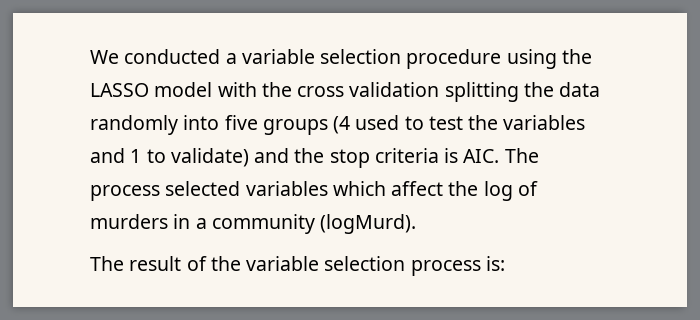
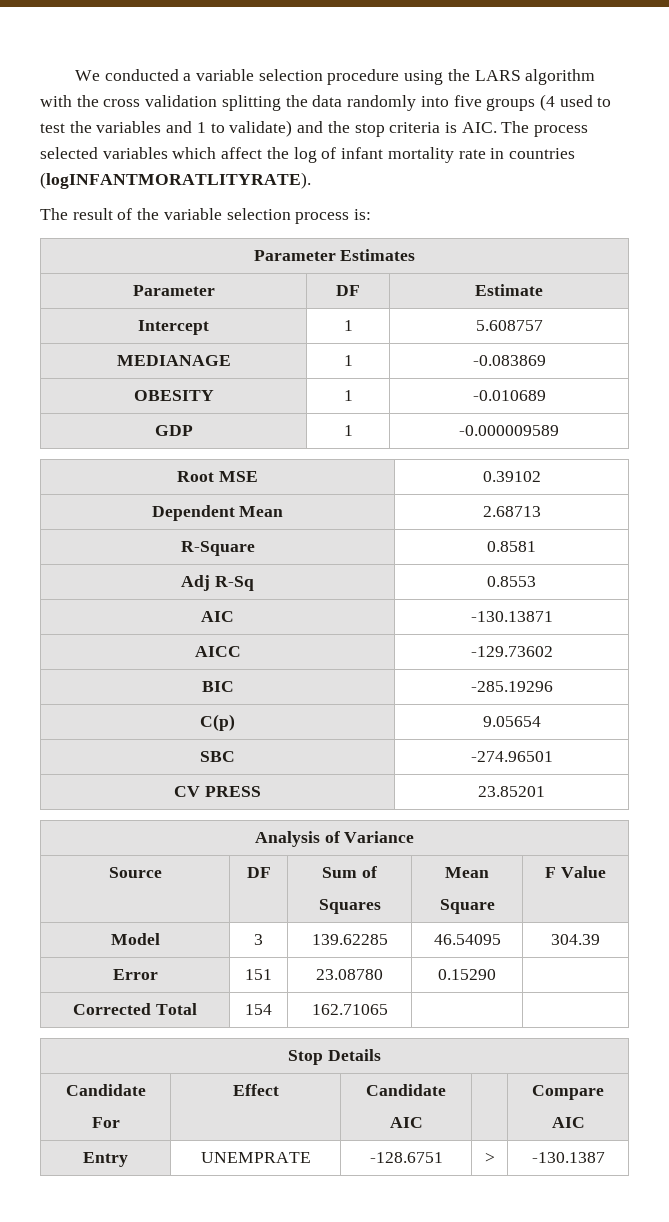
[90,82,213,97] LASSO model -> [474,69,596,85] LARS algorithm
[90,214,417,234] murders in a community (logMurd). -> [341,147,575,163] [40,172,311,189] infant mortality rate in countries (logINFANTMORATLITYRATE).
(505, 263) none -> [253,249,416,261] [132,285,215,296] [336,285,360,296] [475,284,543,296] [138,320,209,335] [343,320,353,331] [475,320,543,331] [116,355,231,366] [343,355,353,366] [472,355,546,366] [133,390,214,401] [343,390,353,401] [472,390,546,401] [154,425,193,436] [343,425,353,436] [459,425,559,436] [177,471,258,482] [482,471,541,482] [151,505,284,521] [482,506,541,517] [180,541,255,556] [487,541,536,552] [181,575,254,591] [487,576,536,587] [201,611,234,622] [470,611,553,622] [194,646,241,657] [470,646,553,657] [201,681,234,692] [470,681,553,692] [200,714,235,731] [482,716,541,727] [200,751,235,762] [470,751,553,762] [174,786,261,797] [478,786,545,797] [254,831,415,847] [108,867,162,878] [246,867,271,878] [322,866,377,878] [318,899,381,914] [445,867,489,878] [439,899,495,914] [545,866,606,878] [110,933,160,945] [254,934,263,945] [311,934,388,945] [433,934,501,945] [551,934,600,945] [112,969,158,980] [245,969,272,980] [316,969,383,980] [438,969,496,980] [73,1003,197,1015] [245,1004,272,1015] [311,1004,388,1015] [288,1049,381,1065] [65,1084,146,1096] [91,1117,120,1128] [232,1084,279,1096] [366,1084,446,1096] [389,1117,423,1128] [532,1085,604,1100] [551,1117,585,1128] [83,1152,128,1167] [200,1152,311,1163] [369,1152,443,1163] [484,1152,495,1163] [531,1152,605,1163] // Parameter Estimates // Parameter | DF | Estimate // Intercept | 1 | 5.608757 // MEDIANAGE | 1 | -0.083869 // OBESITY | 1 | -0.010689 // GDP | 1 | -0.000009589 // Root MSE | 0.39102 // Dependent Mean | 2.68713 // R-Square | 0.8581 // Adj R-Sq | 0.8553 // AIC | -130.13871 // AICC | -129.73602 // BIC | -285.19296 // C(p) | 9.05654 // SBC | -274.96501 // CV PRESS | 23.85201 // Analysis of Variance // Source | DF | Sum of // Squares | Mean // Square | F Value // Model | 3 | 139.62285 | 46.54095 | 304.39 // Error | 151 | 23.08780 | 0.15290 | // Corrected Total | 154 | 162.71065 | | // Stop Details // Candidate // For | Effect | Candidate // AIC | | Compare // AIC // Entry | UNEMPRATE | -128.6751 | > | -130.1387

